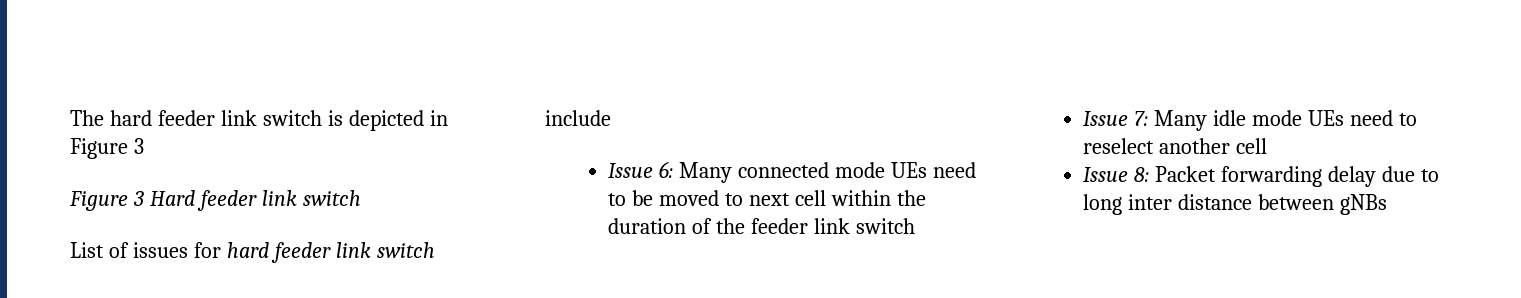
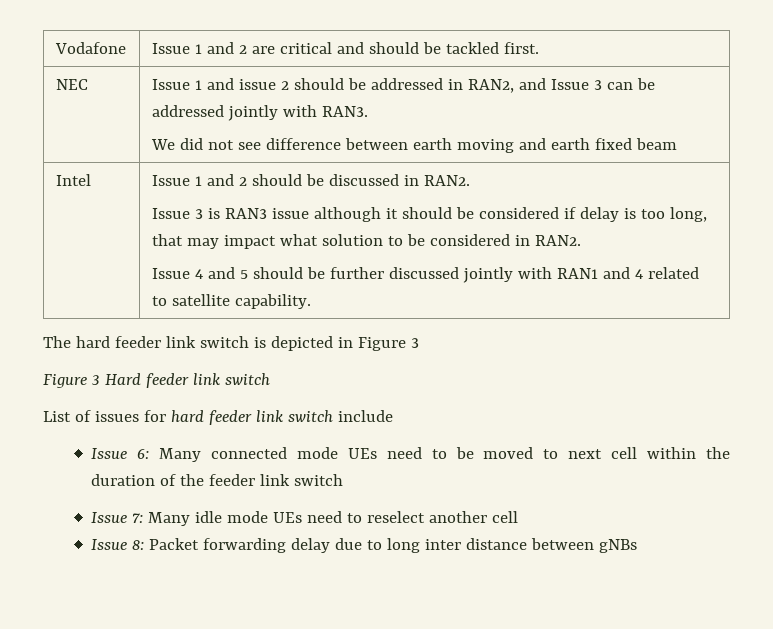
(70, 118) none -> [54,42,126,54] [151,42,539,54] [55,79,88,90] [151,78,655,93] [151,105,368,121] [150,138,677,153] [55,174,91,186] [151,174,470,186] [151,207,707,222] [151,234,581,249] [151,267,699,283] [151,294,311,309] Vodafone | Issue 1 and 2 are critical and should be tackled first. // NEC | Issue 1 and issue 2 should be addressed in RAN2, and Issue 3 can be addressed jointly with RAN3. // We did not see difference between earth moving and earth fixed beam // Intel | Issue 1 and 2 should be discussed in RAN2. // Issue 3 is RAN3 issue although it should be considered if delay is too long, that may impact what solution to be considered in RAN2. // Issue 4 and 5 should be further discussed jointly with RAN1 and 4 related to satellite capability. //

